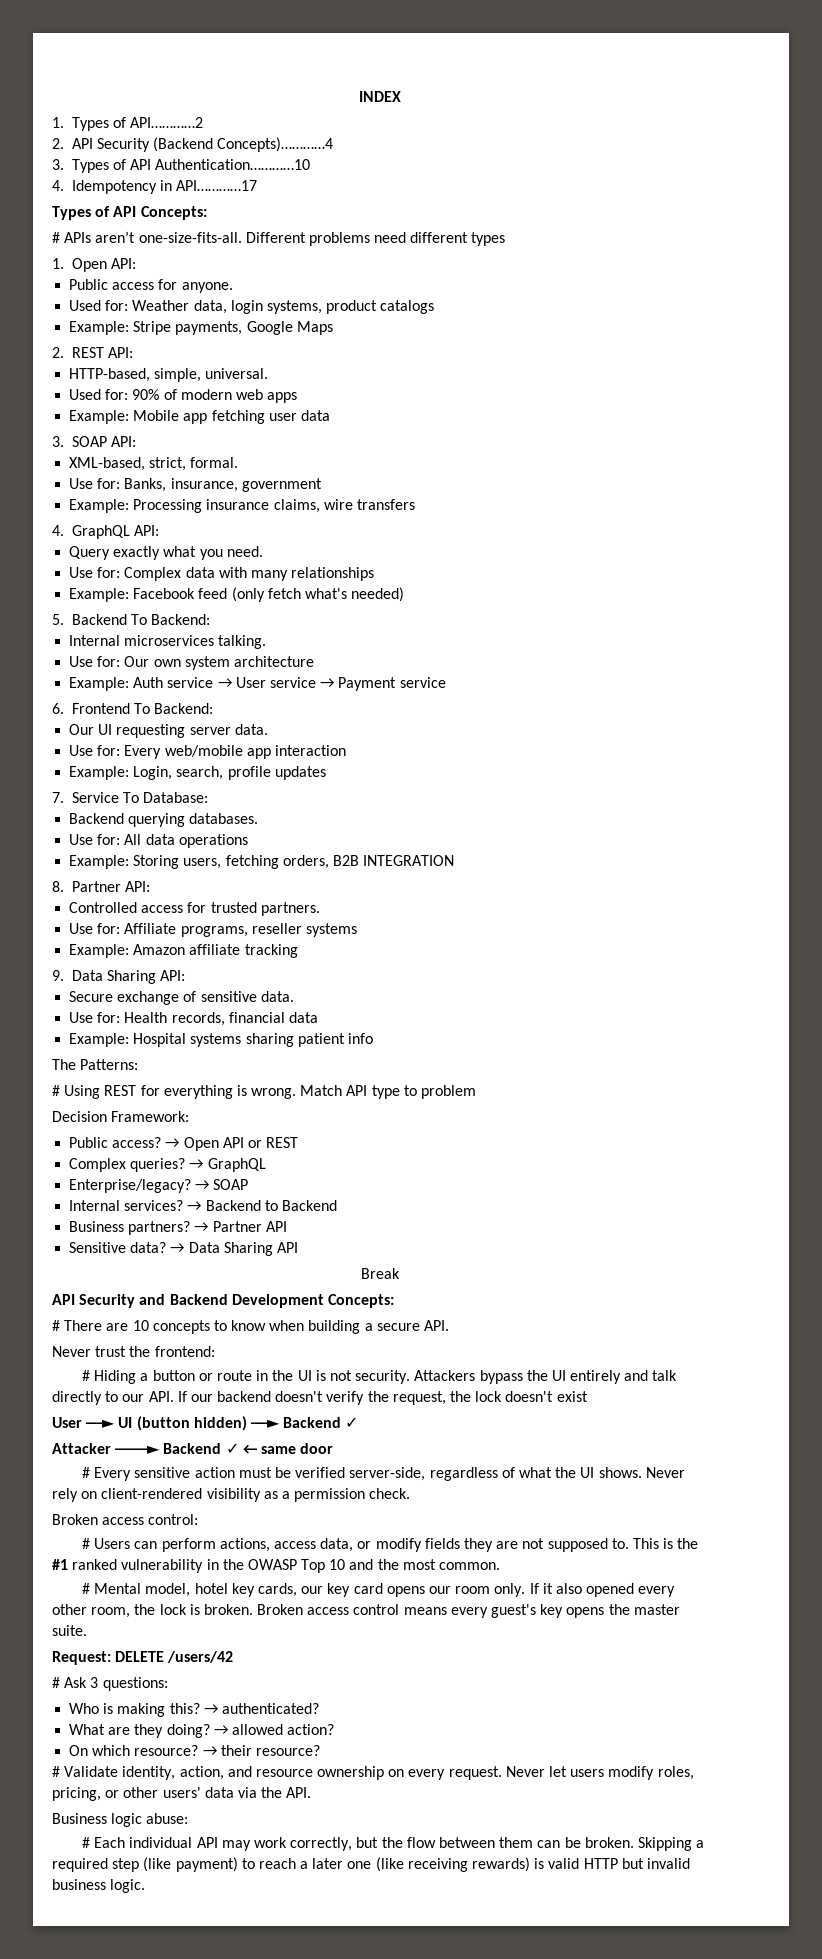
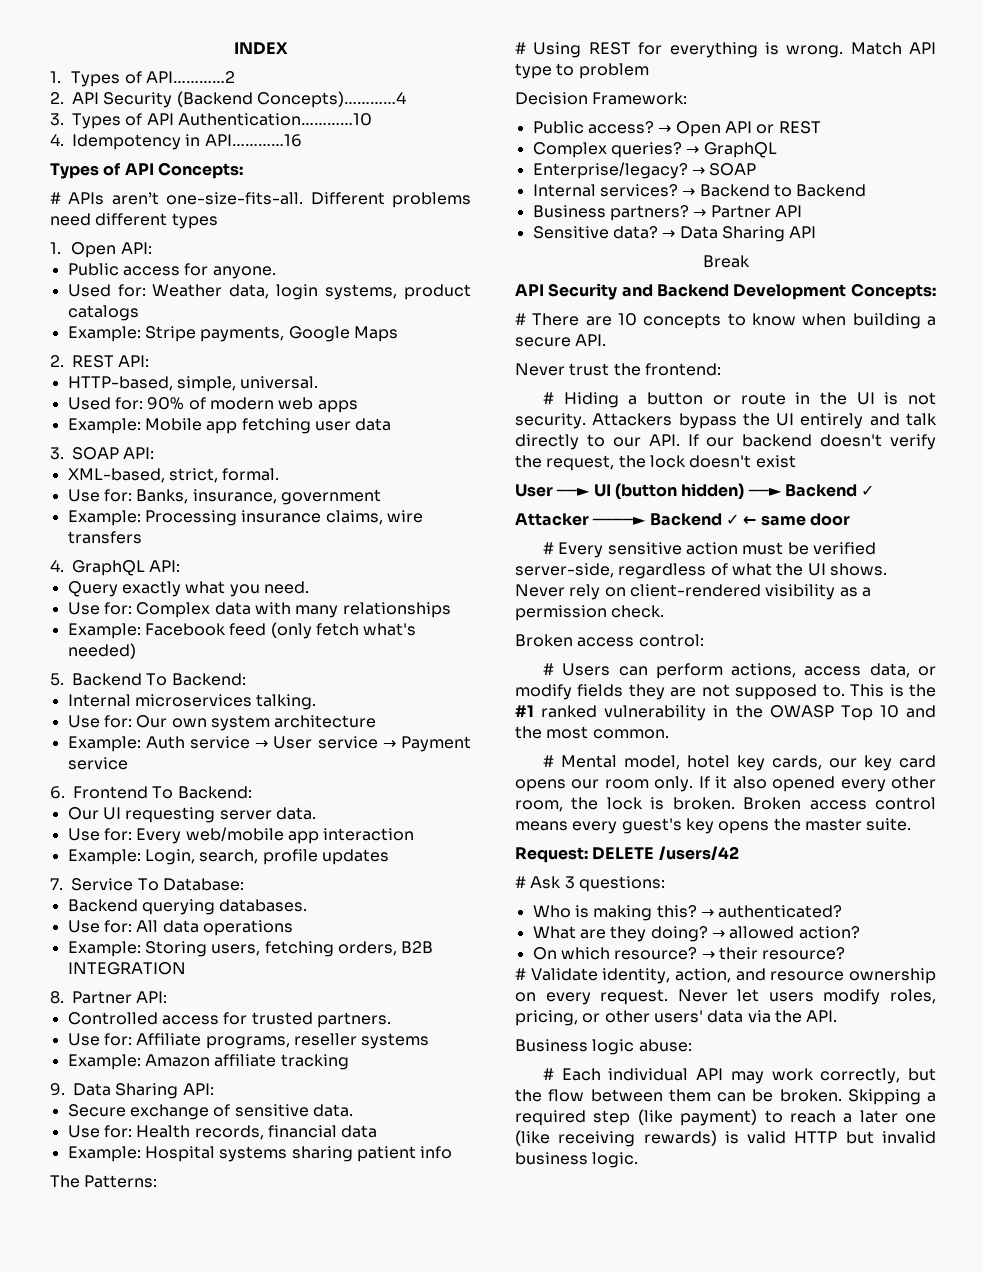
[176,180,258,191] API…………17 -> [204,134,302,147] API…………16

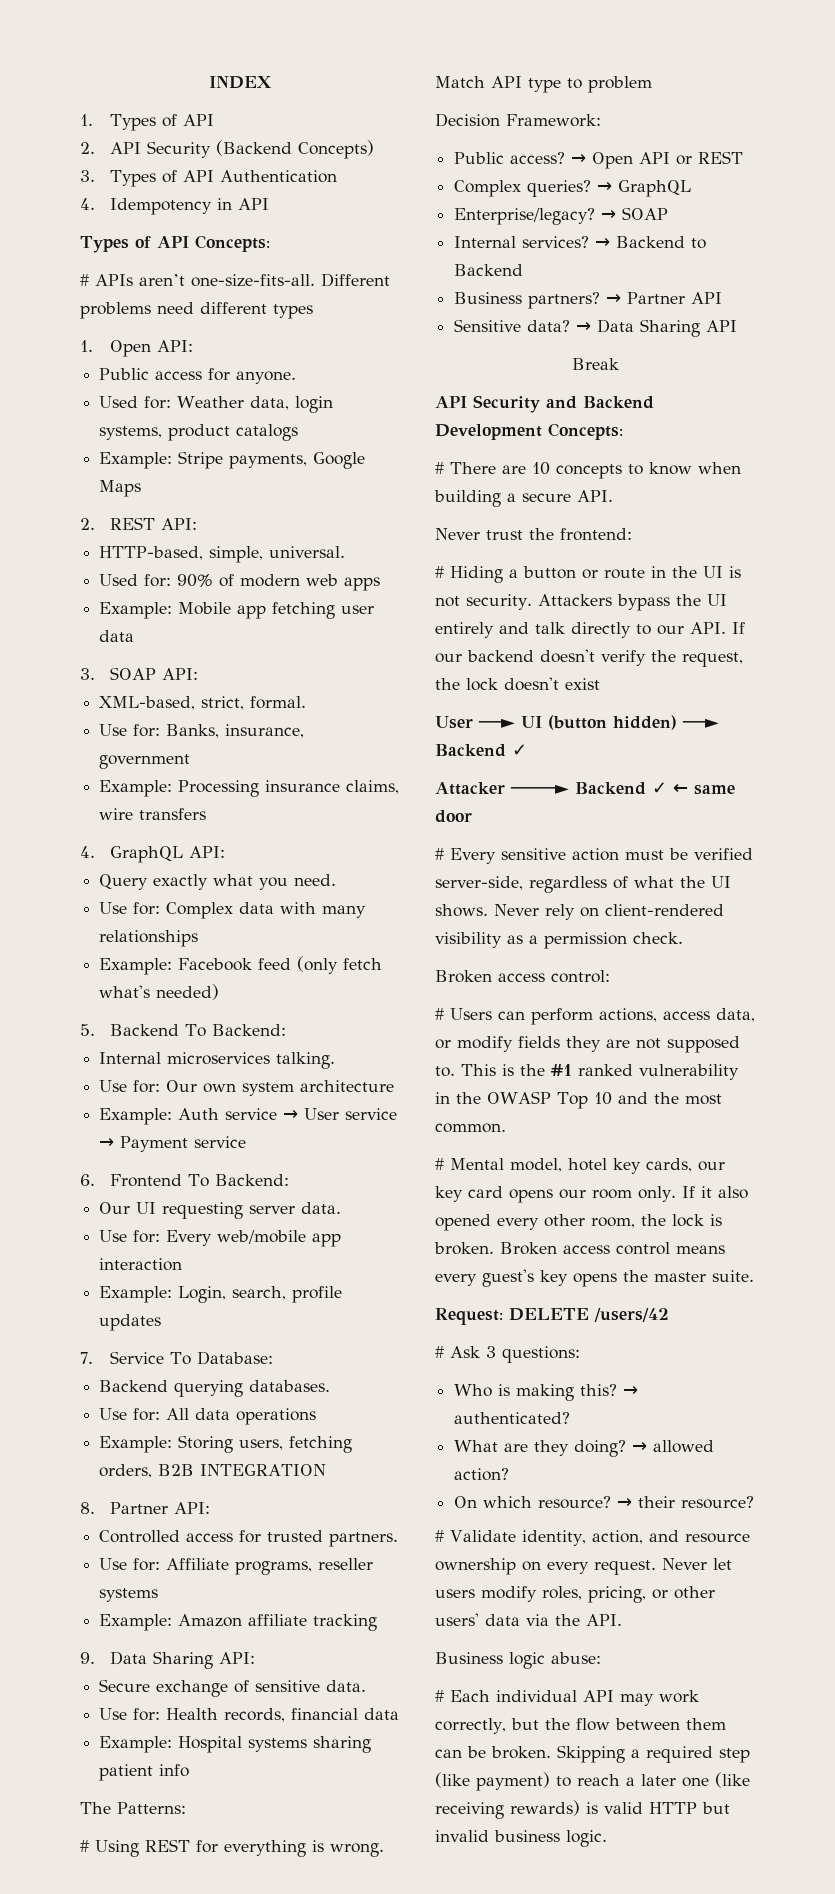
[145,71,235,83] API…………2 -> [182,114,214,126] API
[256,91,406,108] Concepts)…………4 -> [297,140,374,159] Concepts)
[177,113,372,126] Authentication…………10 -> [219,170,337,183] Authentication
[204,134,302,147] API…………16 -> [237,198,269,210] API

